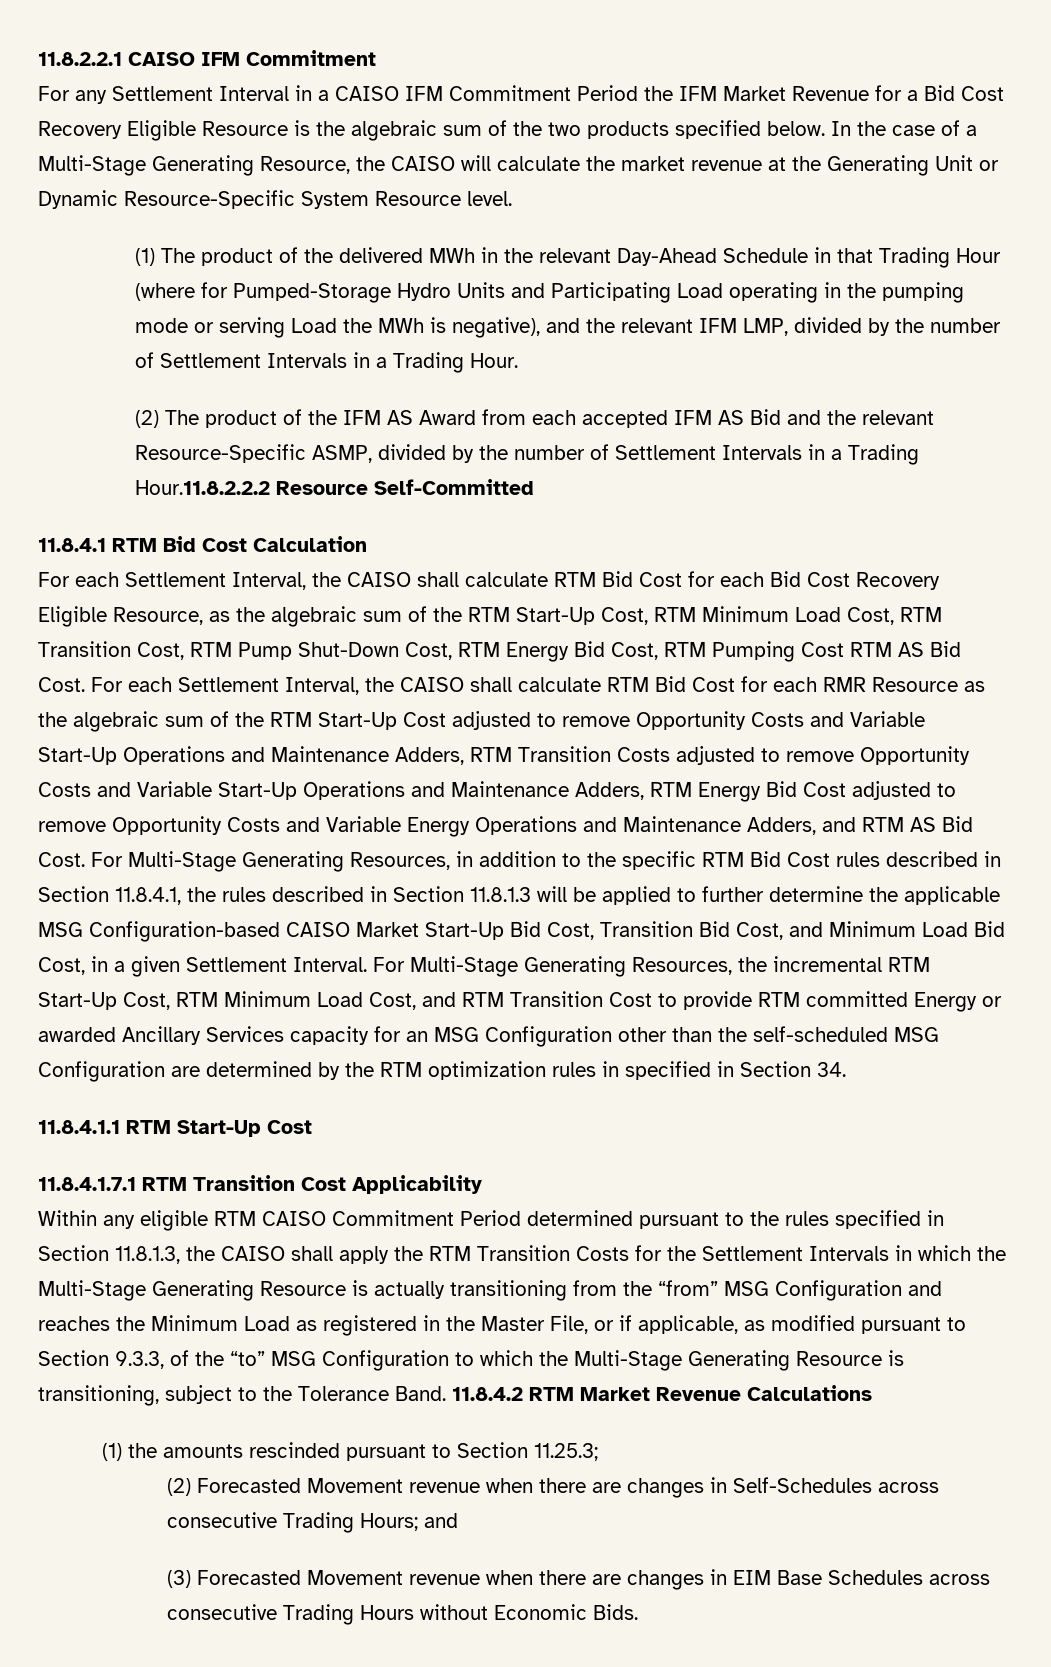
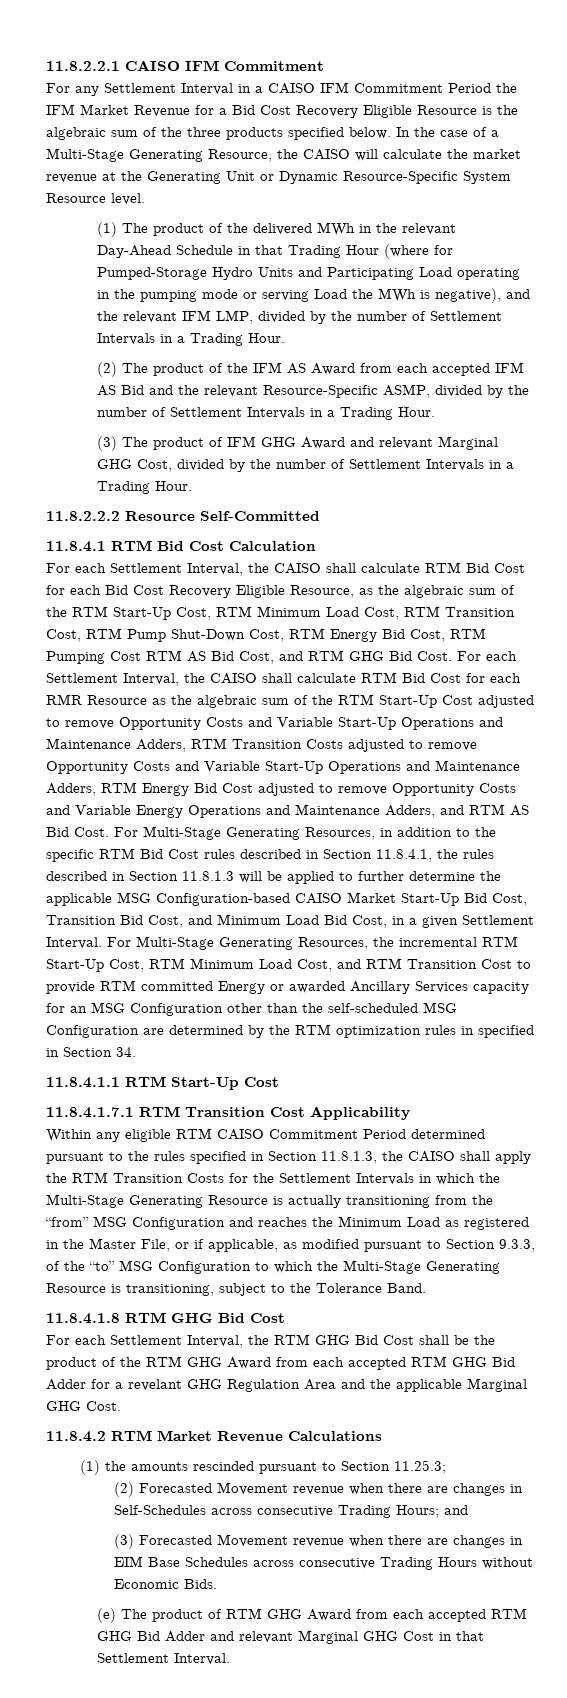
[548,122,581,136] two -> [187,127,221,137] three
[134,480,270,495] Hour.11.8.2.2.2 -> [398,407,436,417] [97,436,499,451] [97,459,515,472] [97,481,193,494] [46,511,120,521] Hour. // (3) The product of IFM GHG Award and relevant Marginal GHG Cost, divided by the number of Settlement Intervals in a Trading Hour. // 11.8.2.2.2
(961, 649) none -> [239,650,412,664] Cost, and RTM GHG Bid
(446, 1393) none -> [46,1312,285,1324] [46,1334,495,1348] [46,1356,515,1370] [46,1378,527,1392] [46,1401,121,1411] // 11.8.4.1.8 RTM GHG Bid Cost // For each Settlement Interval, the RTM GHG Bid Cost shall be the product of the RTM GHG Award from each accepted RTM GHG Bid Adder for a revelant GHG Regulation Area and the applicable Marginal GHG Cost. //
(638, 1612) none -> [97,1608,528,1623] [97,1630,485,1644] [97,1653,231,1665] // (e) The product of RTM GHG Award from each accepted RTM GHG Bid Adder and relevant Marginal GHG Cost in that Settlement Interval.

